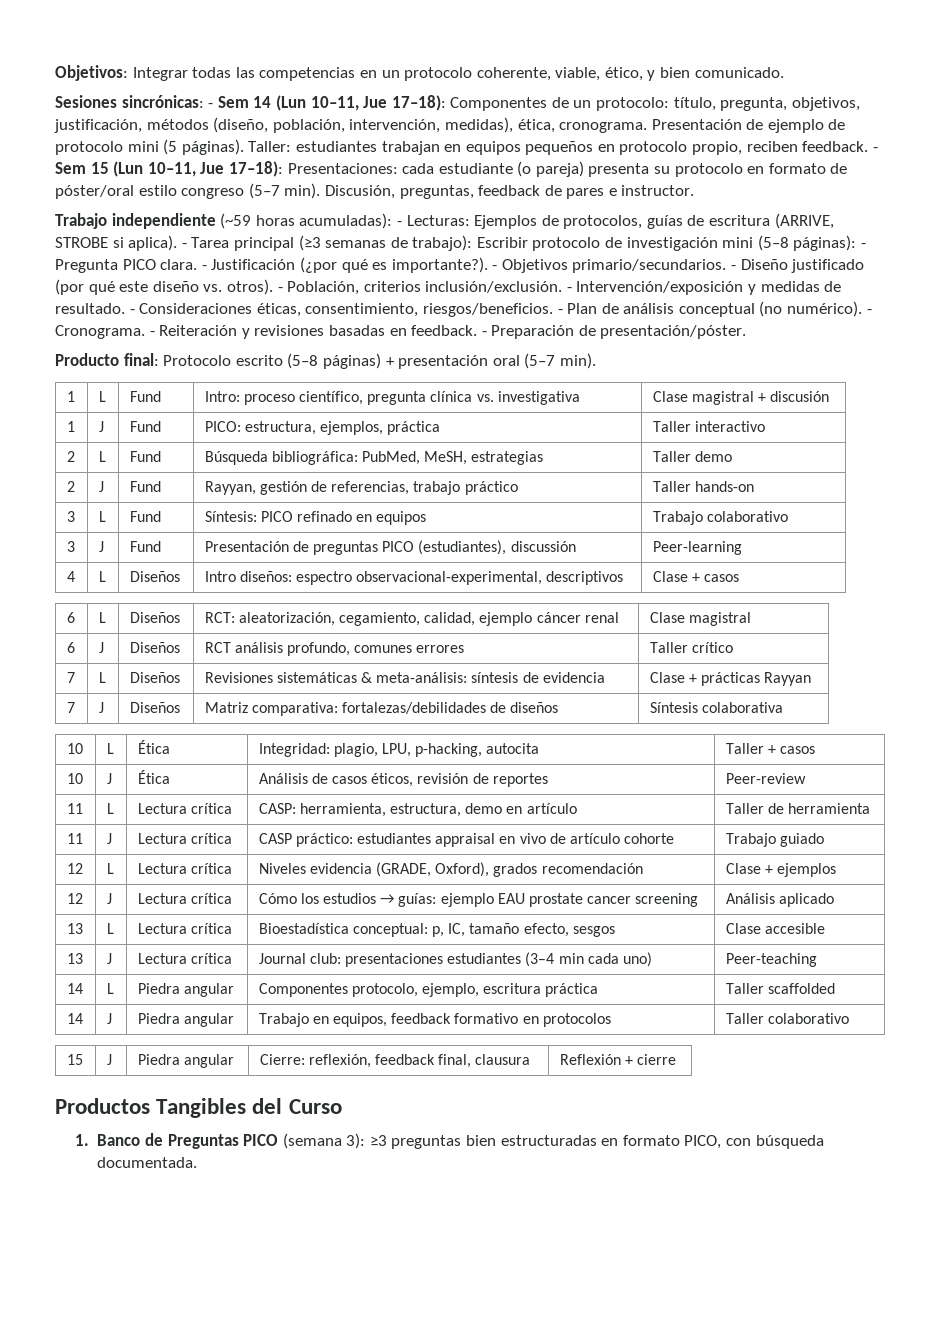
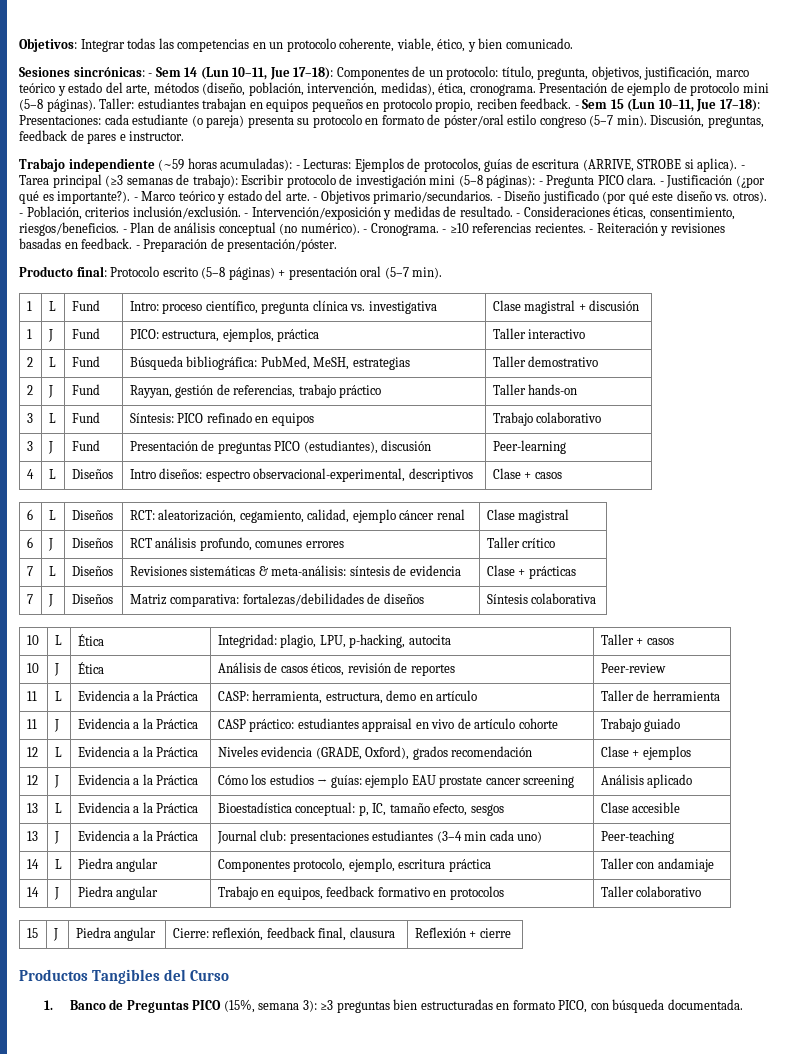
(142, 126) none -> [715,70,749,77] [19,82,151,96] marco teórico y estado del arte,
[163,139,178,155] (5 -> [19,99,43,111] (5–8
(498, 267) none -> [141,190,318,204] Marco teórico y estado del arte. -
(155, 333) none -> [449,223,594,233] ≥10 referencias recientes. -
[694,451,732,462] demo -> [528,356,599,367] demostrativo
[510,541,576,552] discussión -> [381,440,432,451] discusión
[764,672,812,686] Rayyan -> (576, 572) none
[137,803,232,814] Lectura crítica -> [77,690,199,701] Evidencia a la Práctica
[137,833,232,844] Lectura crítica -> [77,718,199,729] Evidencia a la Práctica
[137,863,232,874] Lectura crítica -> [77,746,199,757] Evidencia a la Práctica
[137,893,232,904] Lectura crítica -> [77,774,199,785] Evidencia a la Práctica
[137,923,232,934] Lectura crítica -> [77,802,199,813] Evidencia a la Práctica
[137,953,232,964] Lectura crítica -> [77,830,199,841] Evidencia a la Práctica
[767,983,835,994] scaffolded -> [636,858,714,872] con andamiaje
[282,1133,342,1149] (semana -> [223,999,300,1013] (15%, semana

